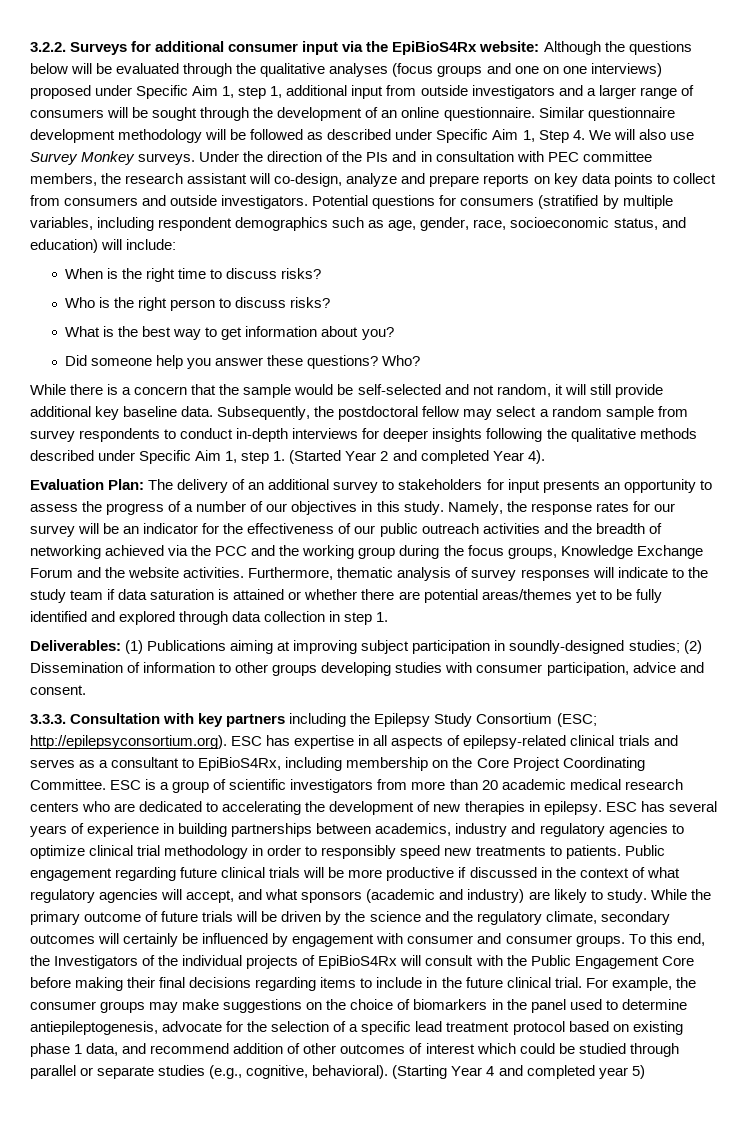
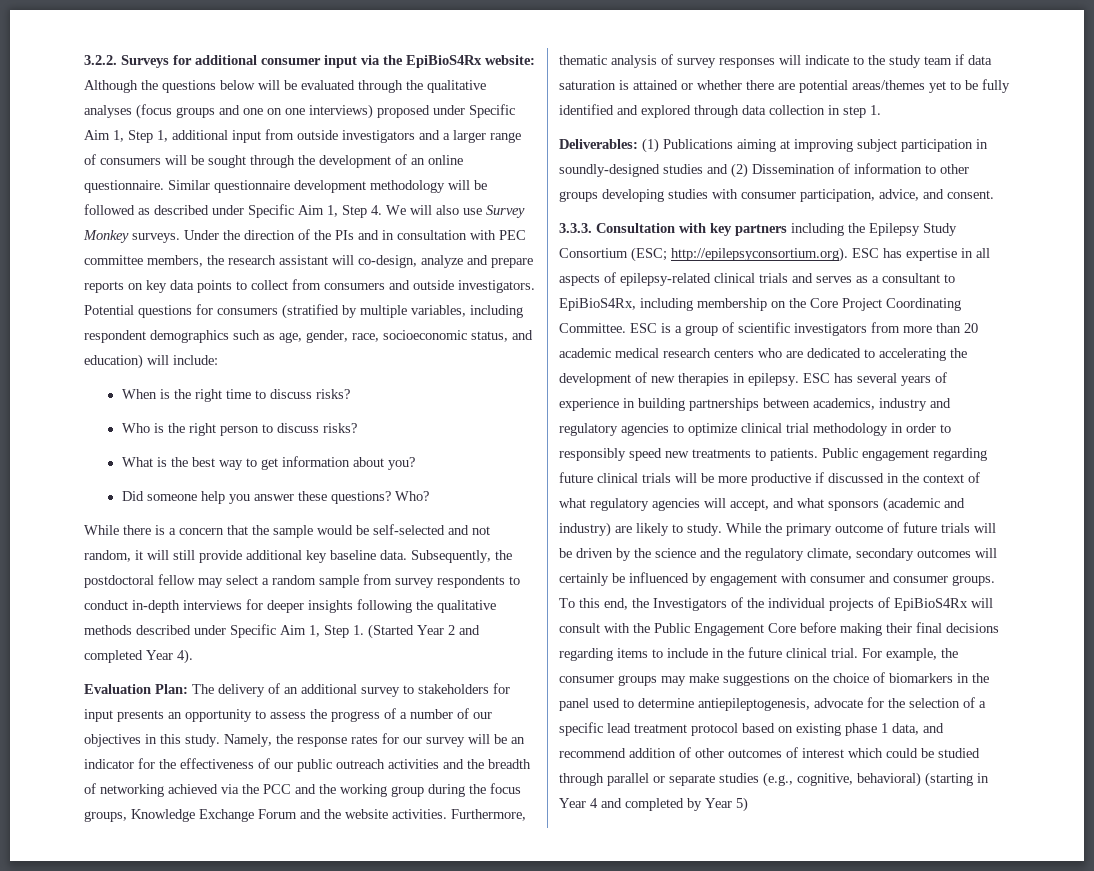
[238,86,267,99] step -> [128,130,153,143] Step
[241,451,270,464] step -> [324,625,349,638] Step
[628,640,680,653] studies; -> [663,164,728,174] studies and
[632,662,676,673] advice -> [879,189,919,201] advice,
[312,1065,448,1079] behavioral). (Starting -> [857,772,989,787] behavioral) (starting in
[598,1067,628,1079] year -> [687,798,732,811] by Year

